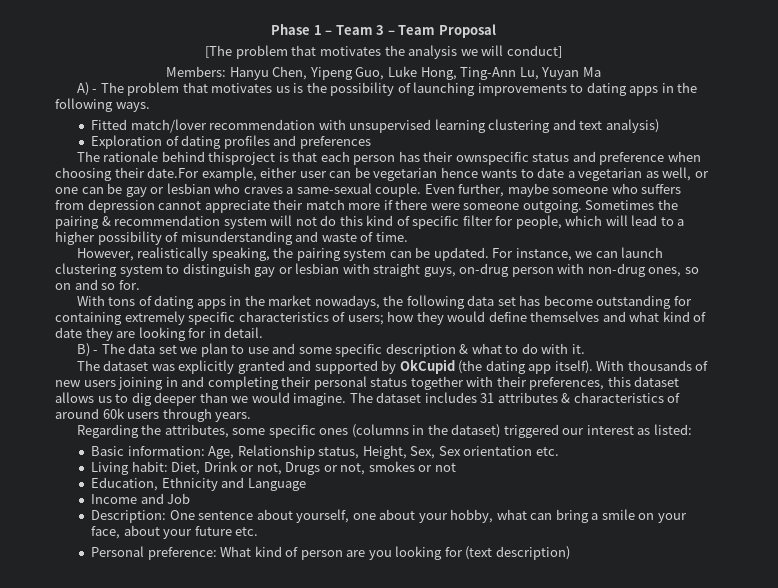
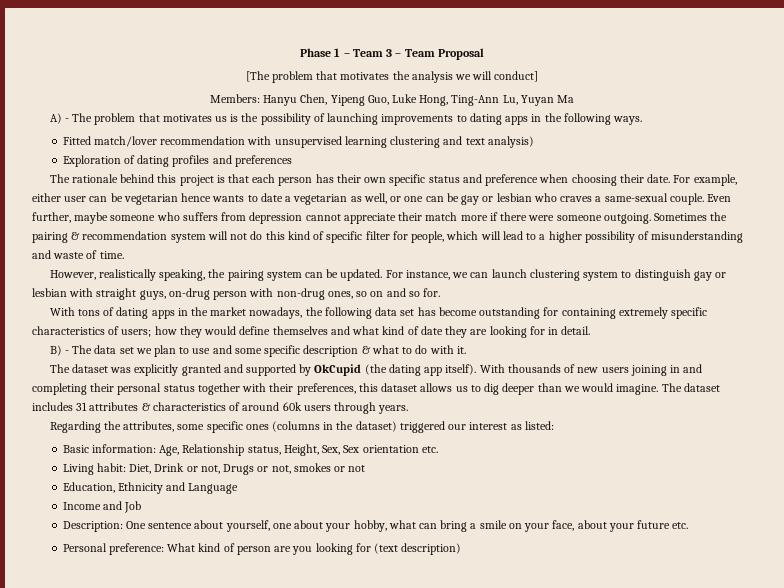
[208,151,276,165] thisproject -> [157,174,214,186] this project
[455,152,529,165] ownspecific -> [364,174,426,186] own specific
[147,167,200,178] date.For -> [647,174,691,183] date. For

